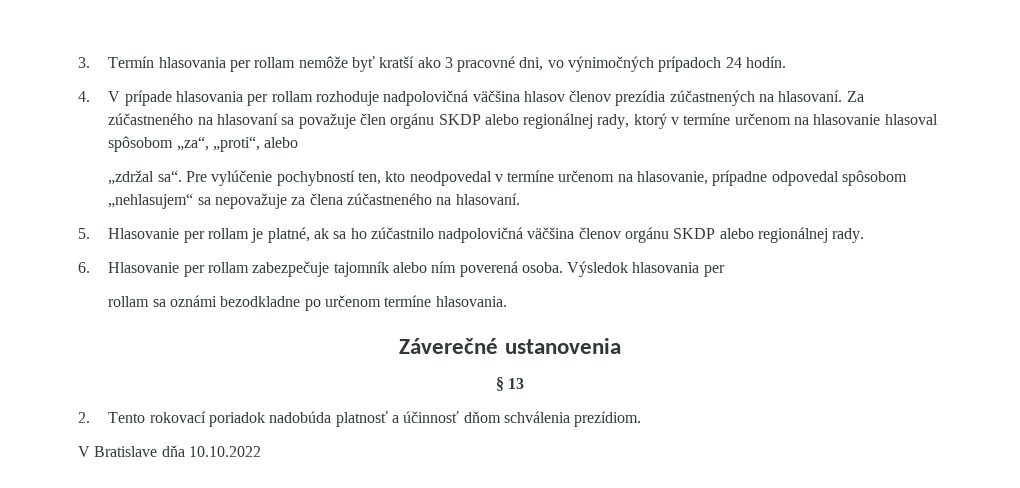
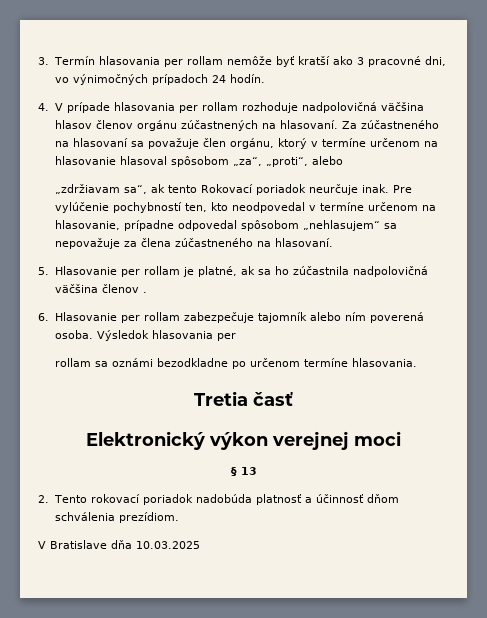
[615,90,666,106] prezídia -> [136,120,177,131] orgánu
[390,113,630,129] orgánu SKDP alebo regionálnej rady, -> [229,138,274,149] orgánu,
[108,170,182,185] „zdržal sa“. -> [54,184,389,195] „zdržiavam sa“, ak tento Rokovací poriadok neurčuje inak.
[370,227,434,239] zúčastnilo -> [292,266,349,275] zúčastnila
[625,227,865,243] orgánu SKDP alebo regionálnej rady. -> [142,292,147,293] .
[399,338,621,354] Záverečné ustanovenia -> [194,391,293,406] [86,431,401,450] Tretia časť // Elektronický výkon verejnej moci
[188,446,261,457] 10.10.2022 -> [136,541,200,549] 10.03.2025

